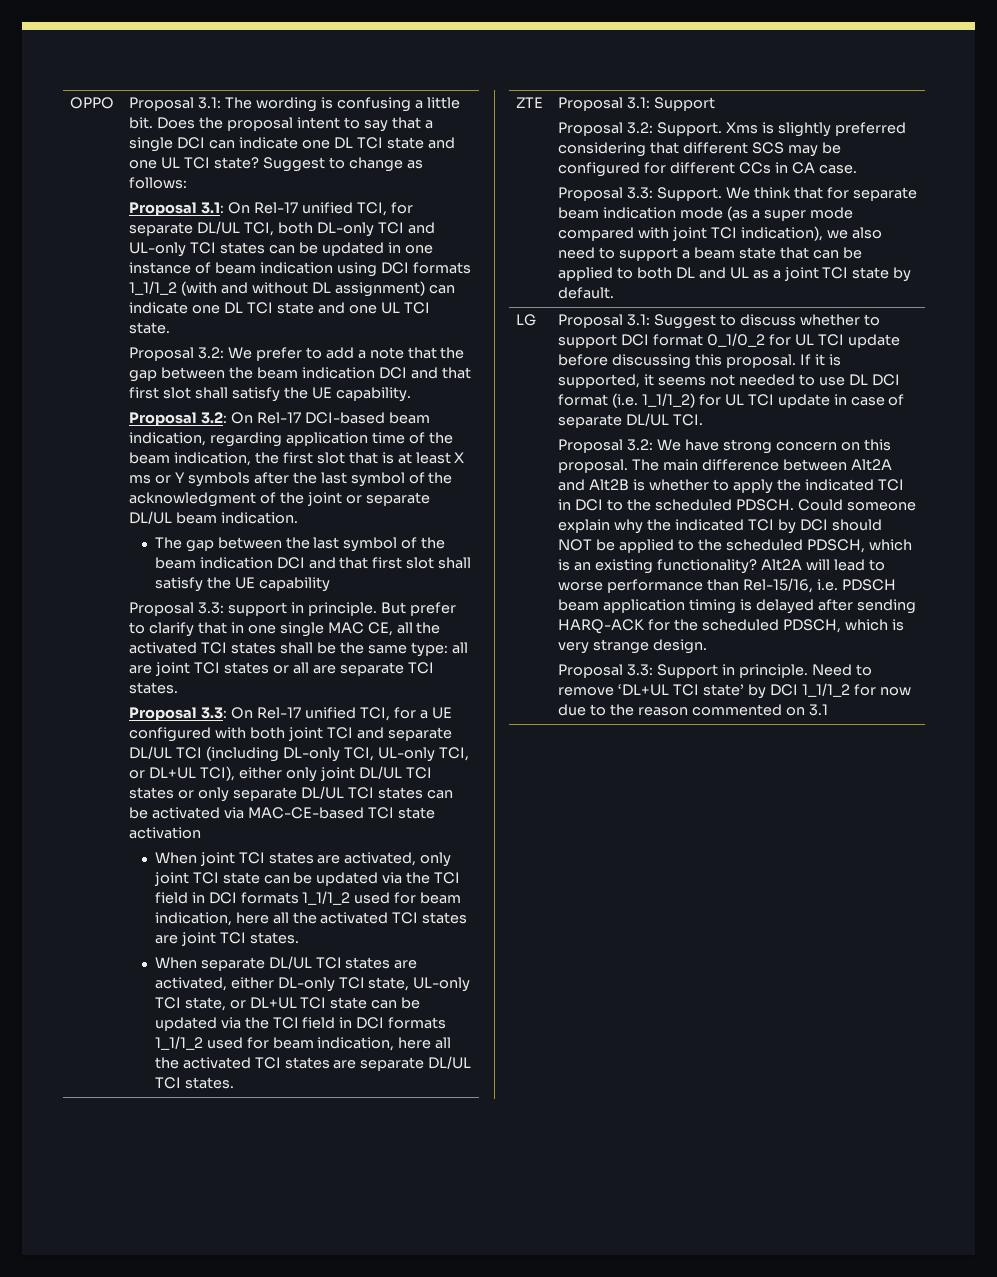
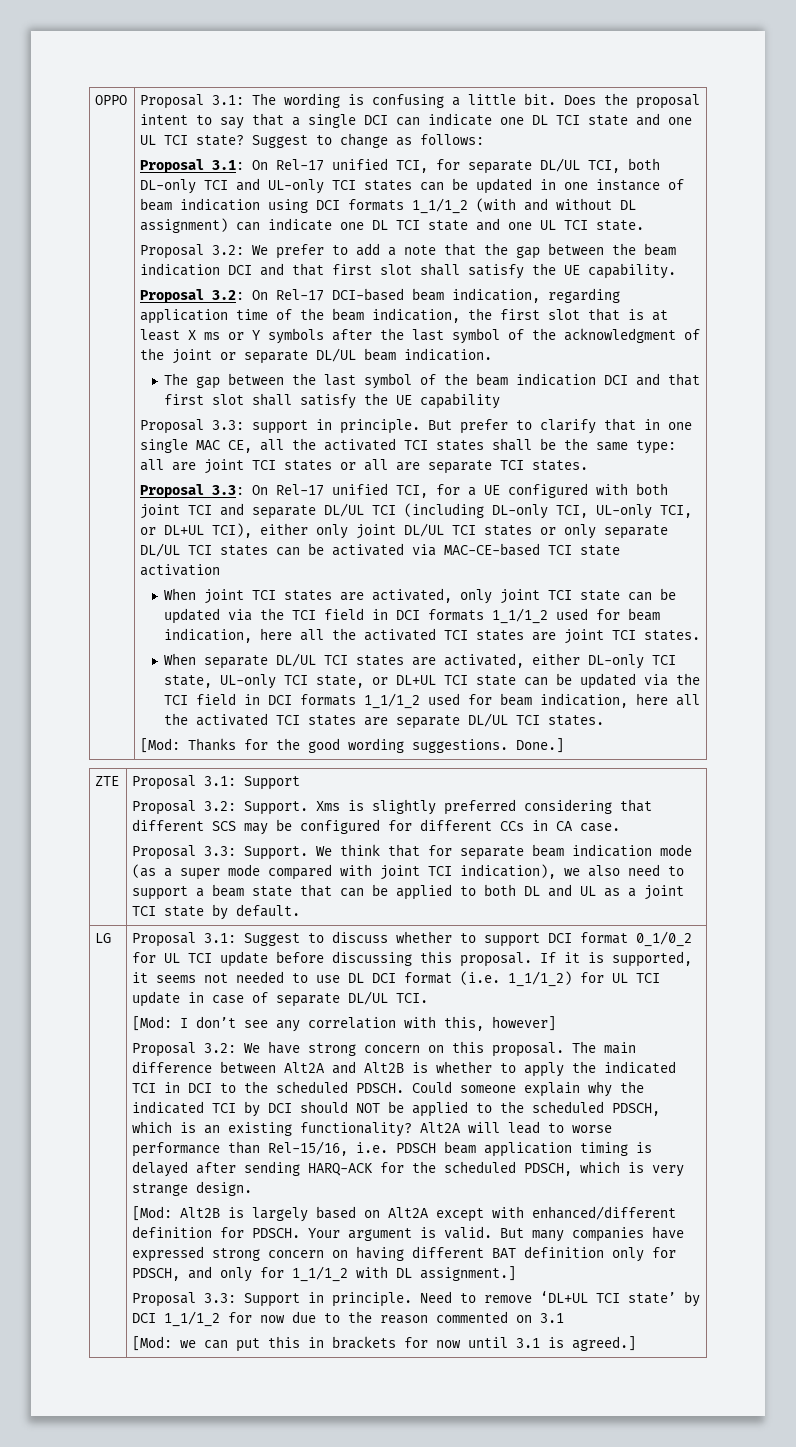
(234, 1083) none -> [140,738,565,753] // [Mod: Thanks for the good wording suggestions. Done.]
(704, 420) none -> [132,1016,557,1032] // [Mod: I don’t see any correlation with this, however]
(708, 646) none -> [132,1206,677,1222] [132,1226,685,1242] [132,1246,677,1262] [132,1266,517,1282] // [Mod: Alt2B is largely based on Alt2A except with enhanced/different definition for PDSCH. Your argument is valid. But many companies have expressed strong concern on having different BAT definition only for PDSCH, and only for 1_1/1_2 with DL assignment.]
(828, 710) none -> [132,1336,637,1352] // [Mod: we can put this in brackets for now until 3.1 is agreed.]

